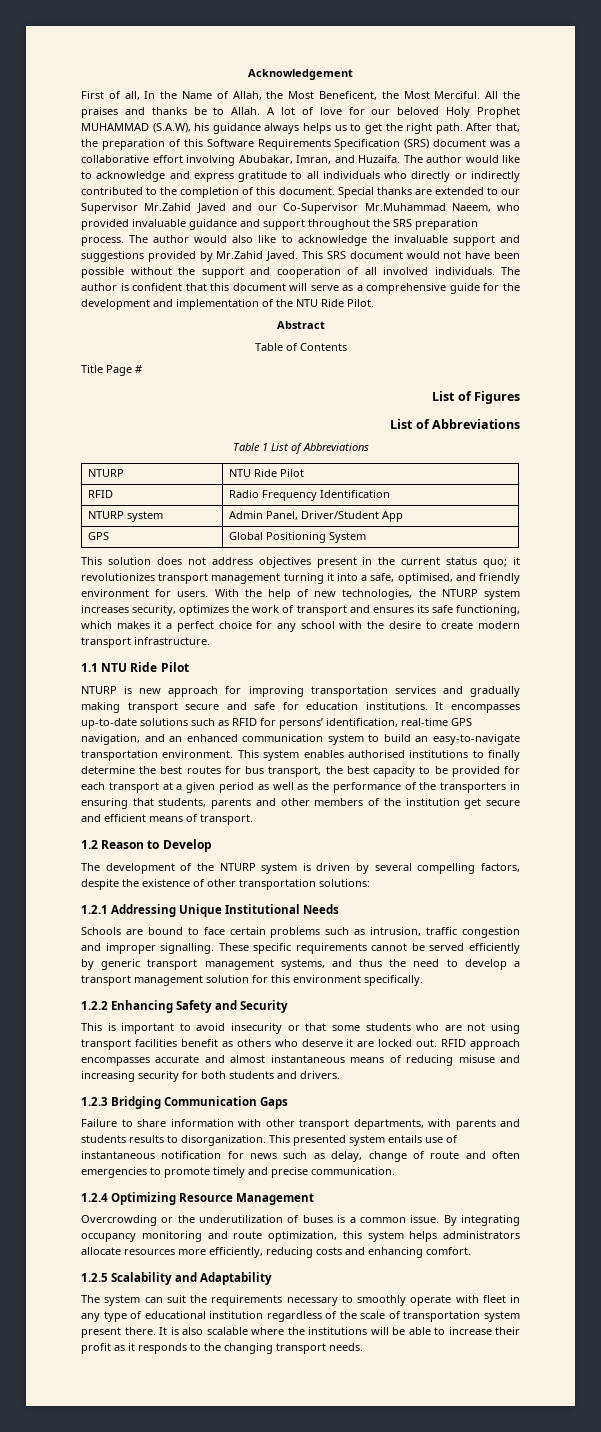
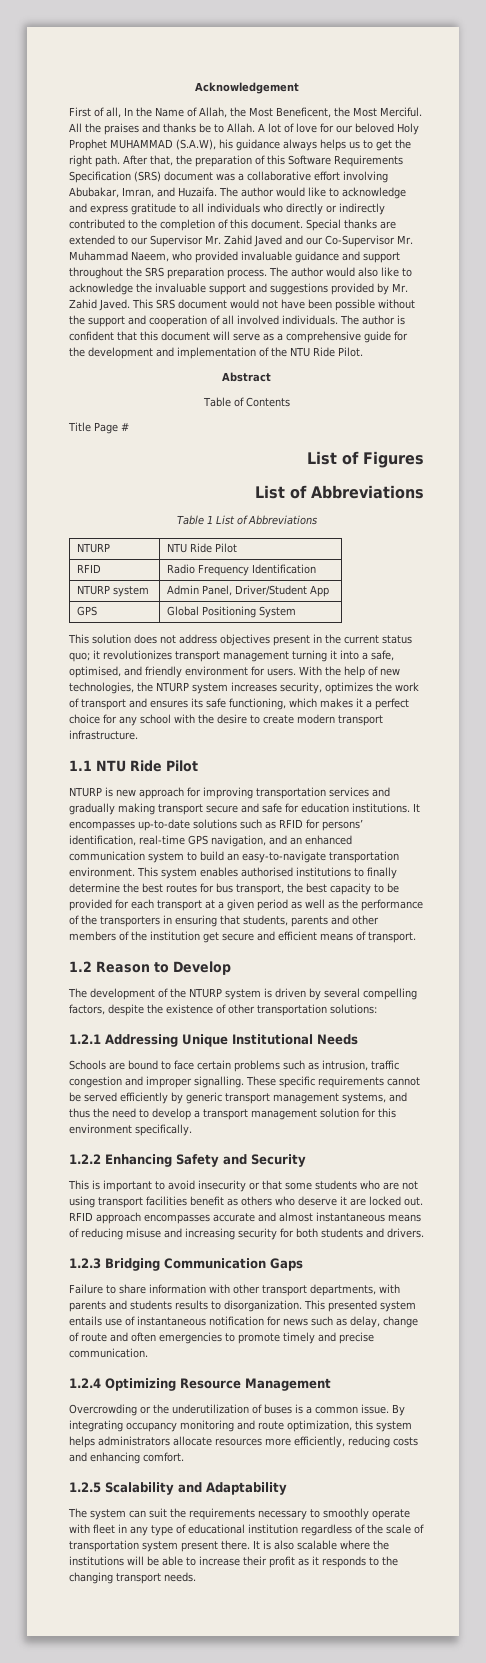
[144,203,192,211] Mr.Zahid -> [205,235,252,245] Mr. Zahid
[364,203,446,211] Mr.Muhammad -> [397,235,413,244] [69,251,128,261] Mr. Muhammad
[216,251,264,259] Mr.Zahid -> [392,283,408,292] [69,299,97,309] Mr. Zahid

